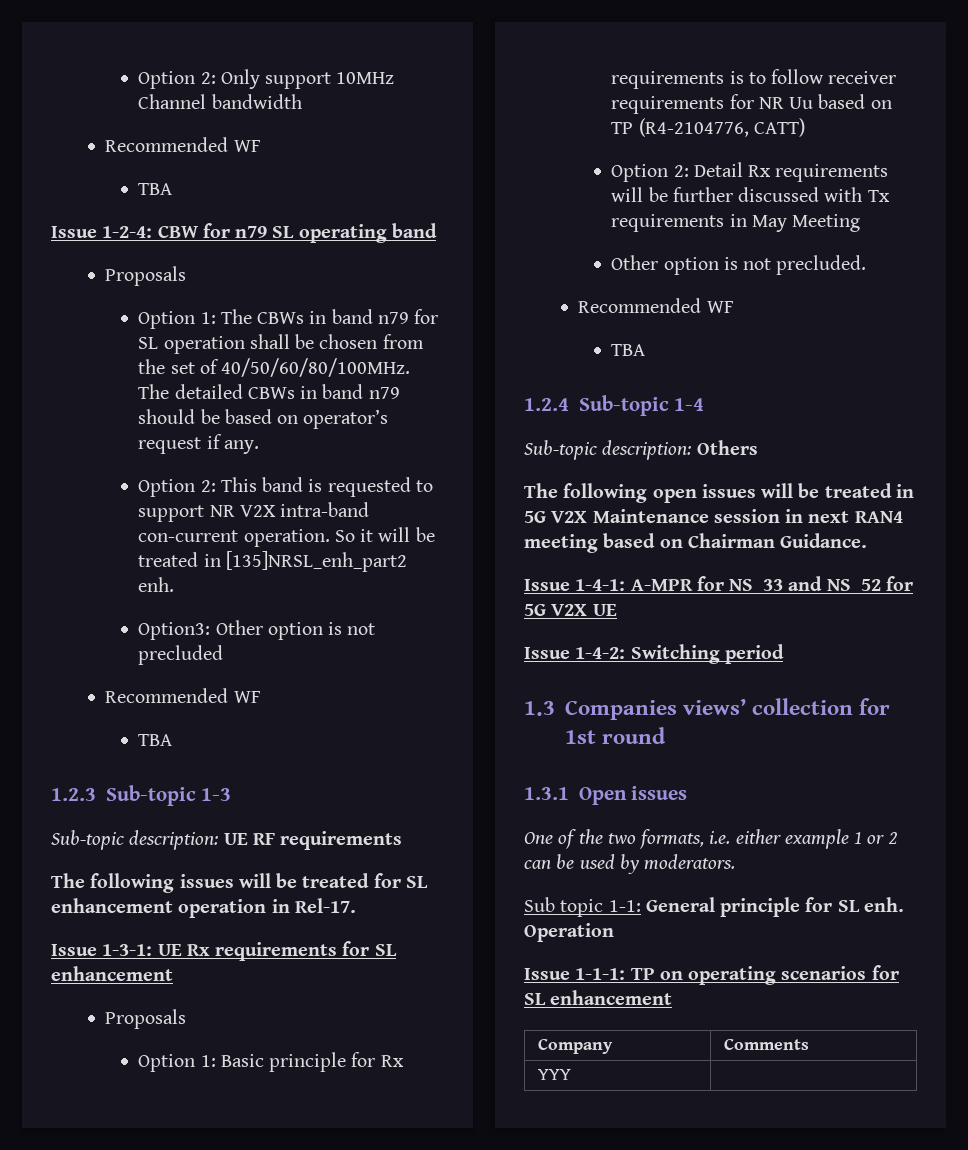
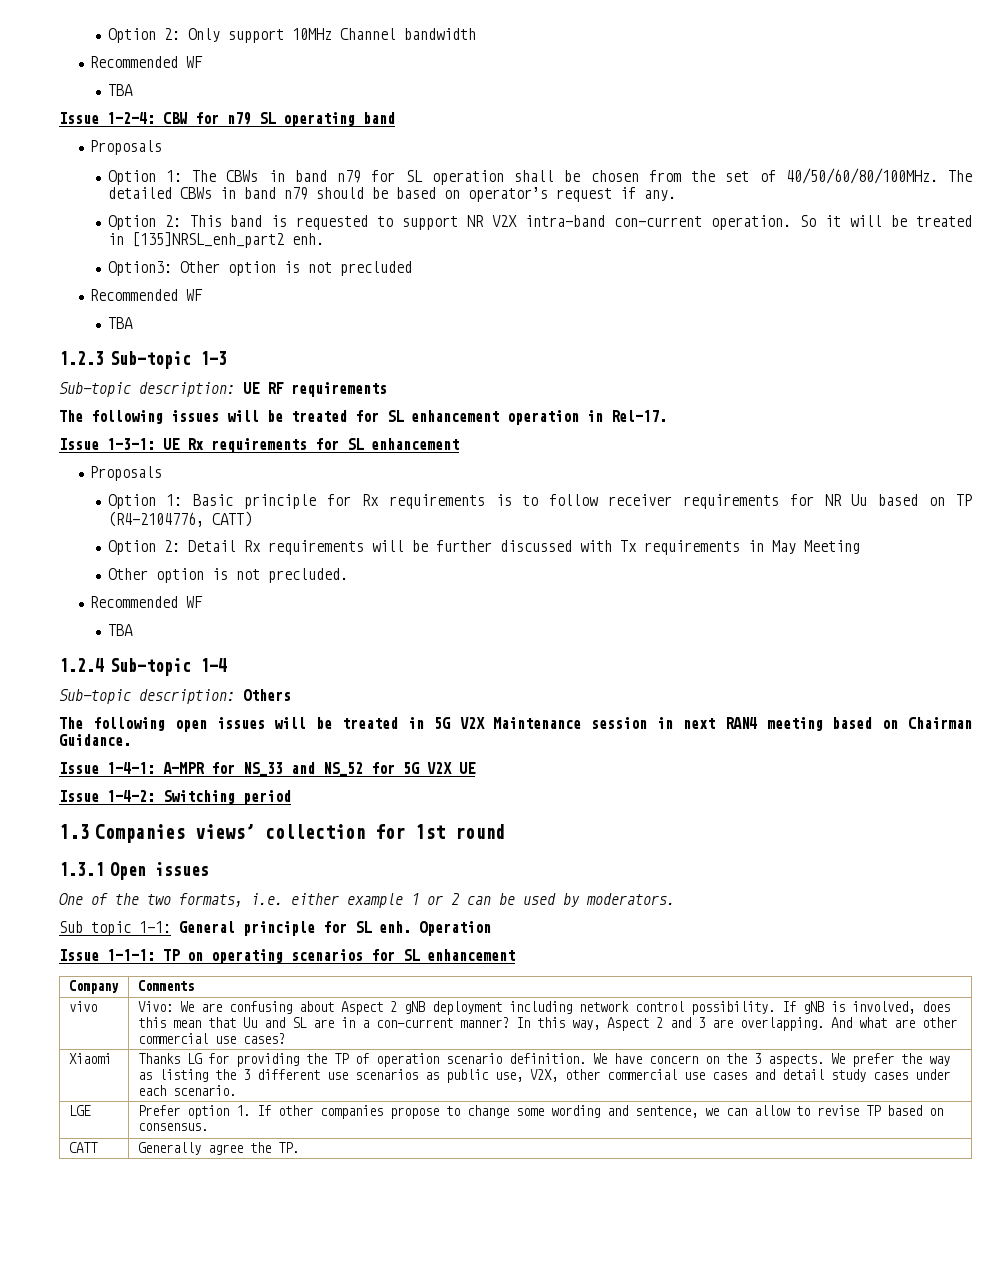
[538,1069,572,1080] YYY | -> [68,1001,97,1012] [137,1001,950,1015] [137,1017,957,1031] [137,1033,285,1044] [68,1053,111,1064] [137,1053,950,1067] [137,1069,950,1083] [137,1085,236,1096] [68,1105,91,1116] [137,1105,943,1119] [137,1123,208,1131] [68,1142,98,1153] [137,1142,299,1155] vivo | Vivo: We are confusing about Aspect 2 gNB deployment including network control possibility. If gNB is involved, does this mean that Uu and SL are in a con-current manner? In this way, Aspect 2 and 3 are overlapping. And what are other commercial use cases? // Xiaomi | Thanks LG for providing the TP of operation scenario definition. We have concern on the 3 aspects. We prefer the way as listing the 3 different use scenarios as public use, V2X, other commercial use cases and detail study cases under each scenario. // LGE | Prefer option 1. If other companies propose to change some wording and sentence, we can allow to revise TP based on consensus. // CATT | Generally agree the TP.

